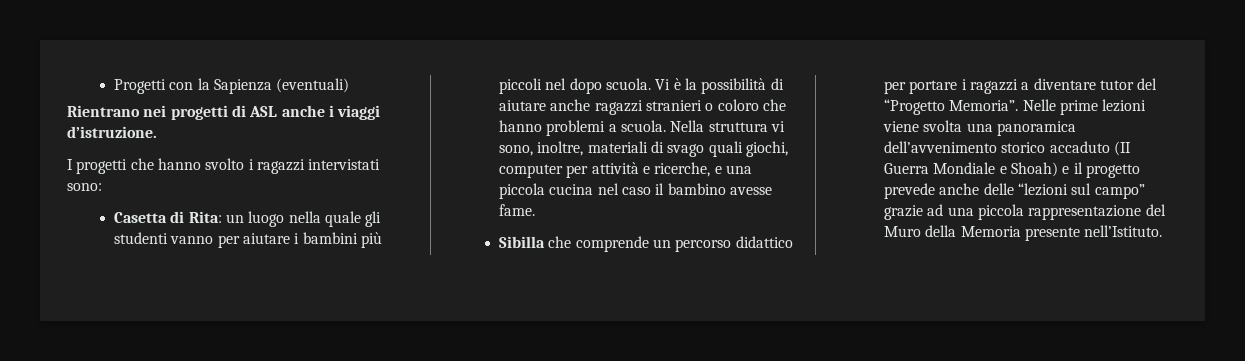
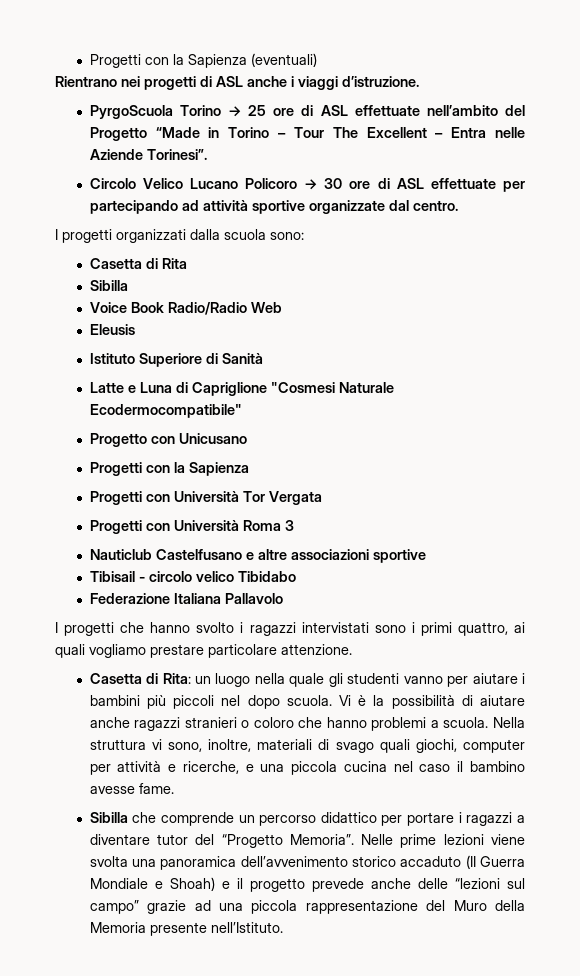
(157, 132) none -> [89,105,526,119] [89,127,525,141] [89,149,207,160] [89,178,525,192] [89,200,458,214] [55,229,304,243] [89,258,187,269] [89,280,128,291] [89,302,282,315] [89,324,135,335] [89,353,263,367] [89,382,394,396] [89,404,242,418] [89,433,247,447] [89,462,249,476] [89,491,322,505] [89,520,294,534] [89,549,426,563] [89,571,296,582] [89,593,283,604] // PyrgoScuola Torino → 25 ore di ASL effettuate nell’ambito del Progetto “Made in Torino – Tour The Excellent – Entra nelle Aziende Torinesi”. // Circolo Velico Lucano Policoro → 30 ore di ASL effettuate per partecipando ad attività sportive organizzate dal centro. // I progetti organizzati dalla scuola sono: // Casetta di Rita // Sibilla // Voice Book Radio/Radio Web // Eleusis // Istituto Superiore di Sanità // Latte e Luna di Capriglione "Cosmesi Naturale Ecodermocompatibile" // Progetto con Unicusano // Progetti con la Sapienza // Progetti con Università Tor Vergata // Progetti con Università Roma 3 // Nauticlub Castelfusano e altre associazioni sportive // Tibisail - circolo velico Tibidabo // Federazione Italiana Pallavolo
[67,183,102,191] sono: -> [374,622,525,636] [55,644,352,658] sono i primi quattro, ai quali vogliamo prestare particolare attenzione.

